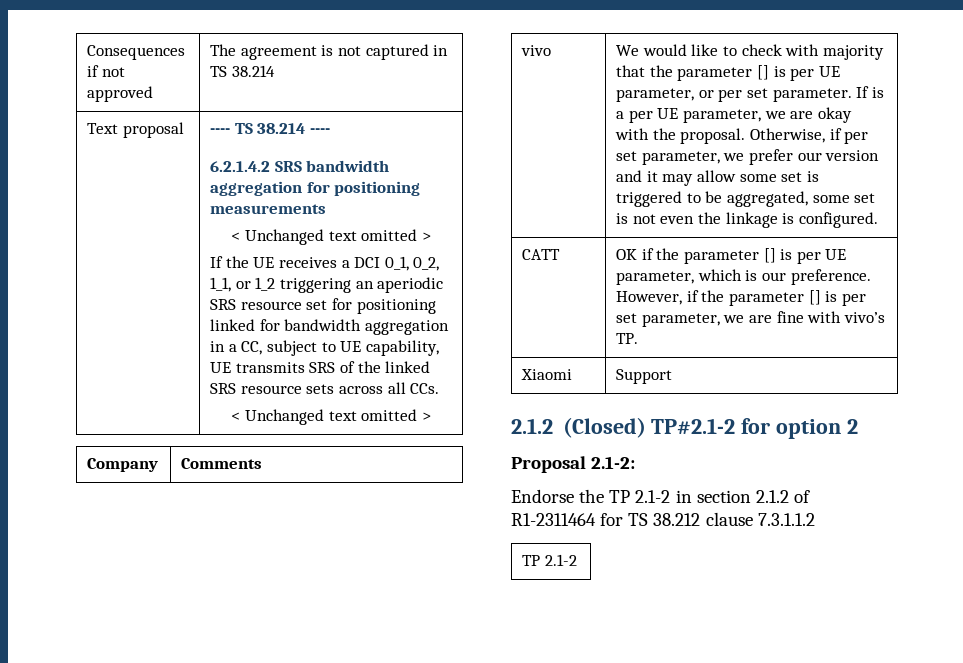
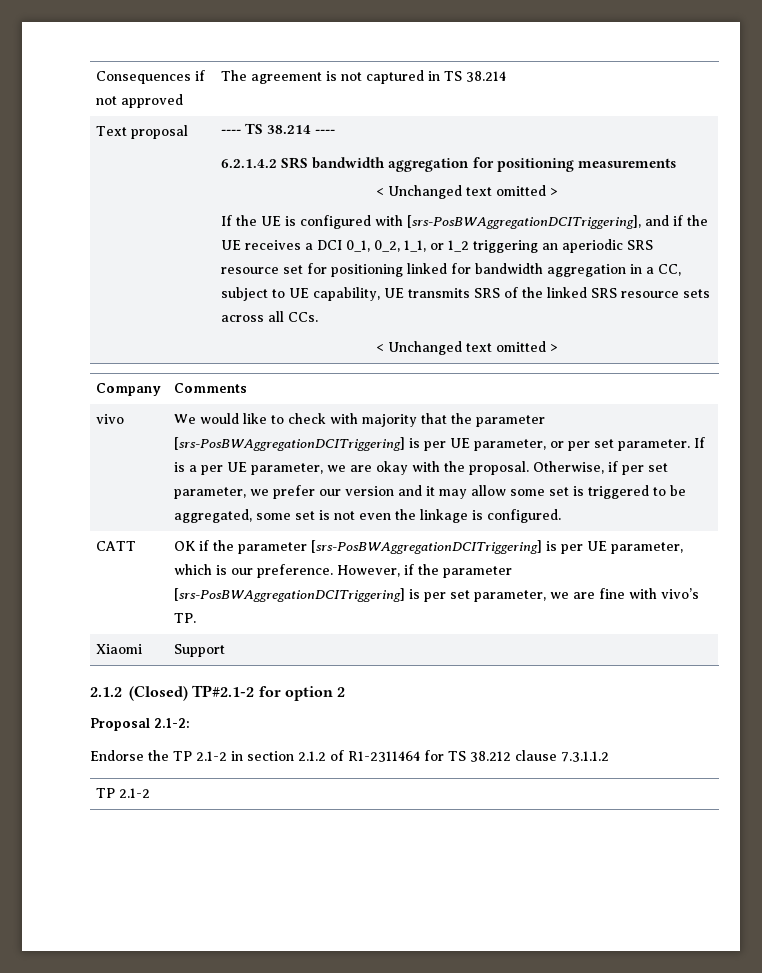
(275, 262) none -> [285,215,709,229] [221,240,242,250] is configured with [srs-PosBWAggregationDCITriggering], and if the UE
[756,65,769,80] [] -> [174,437,406,451] [srs-PosBWAggregationDCITriggering]
[763,248,776,263] [] -> [311,540,543,554] [srs-PosBWAggregationDCITriggering]
[808,290,821,305] [] -> [174,588,406,602] [srs-PosBWAggregationDCITriggering]

